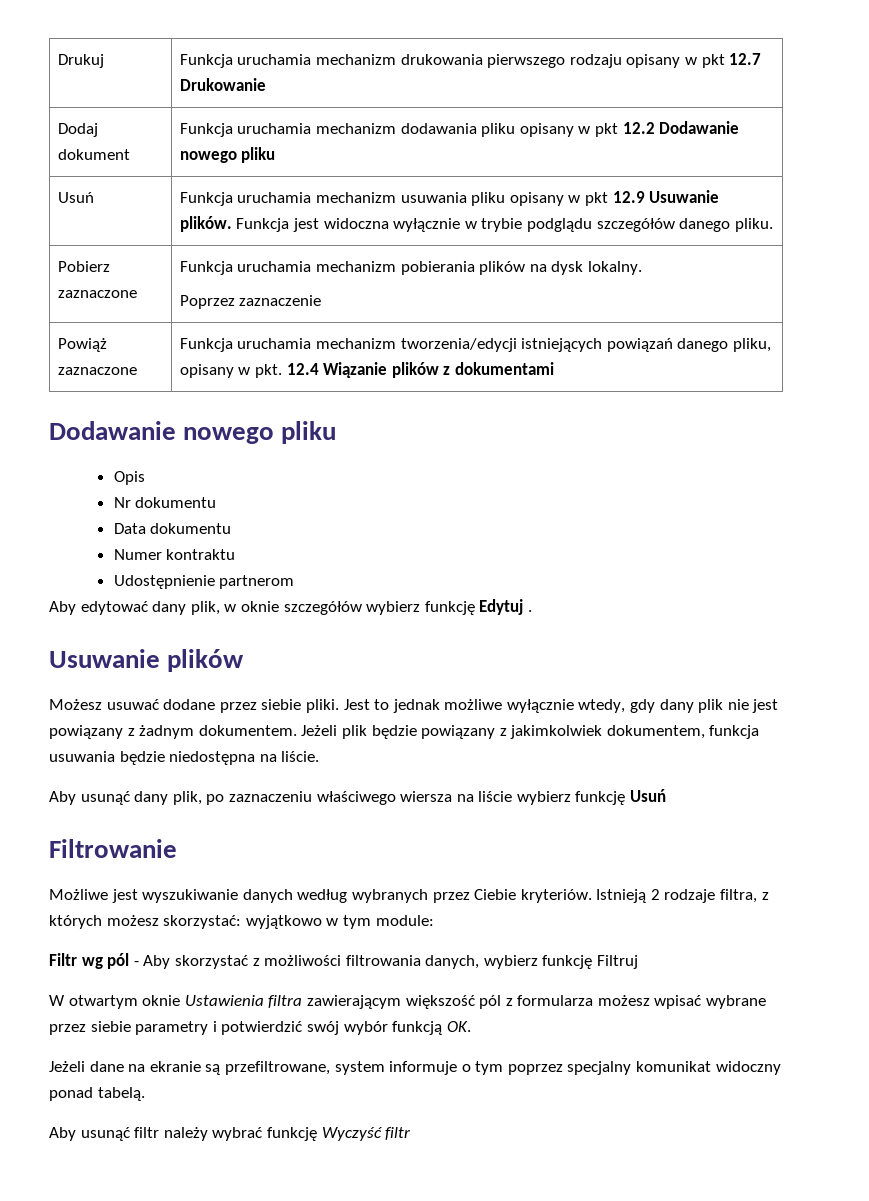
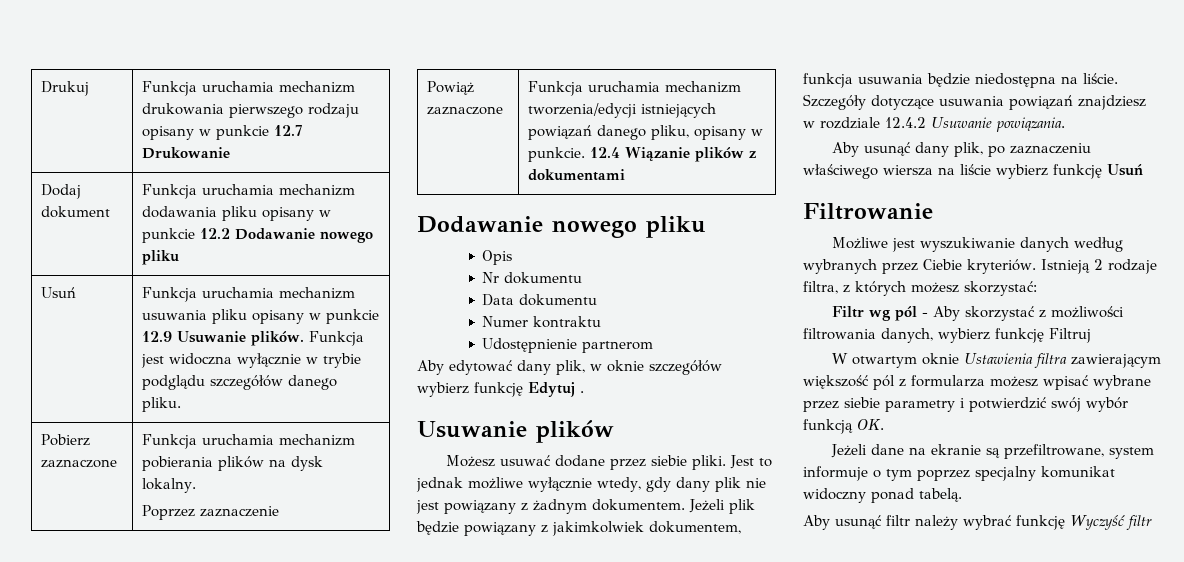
[701,54,725,68] pkt -> [216,125,270,140] punkcie
[594,123,618,137] pkt -> [142,228,196,243] punkcie
[584,192,608,206] pkt -> [326,309,380,324] punkcie
[255,364,283,378] pkt. -> [528,147,586,162] punkcie.
(320, 756) none -> [803,94,1146,110] [803,117,1065,132] Szczegóły dotyczące usuwania powiązań znajdziesz w rozdziale 12.4.2 Usuwanie powiązania.
[245,915,434,929] wyjątkowo w tym module: -> (1037, 288) none

